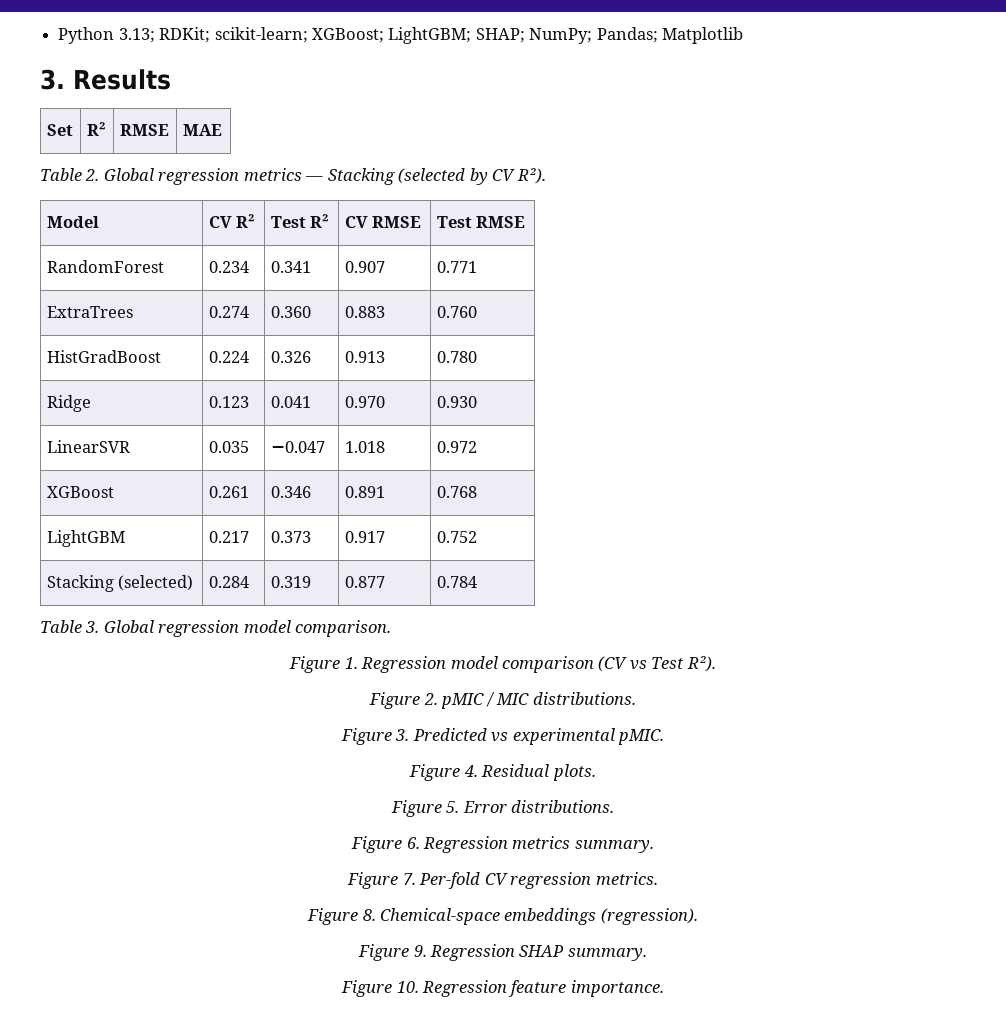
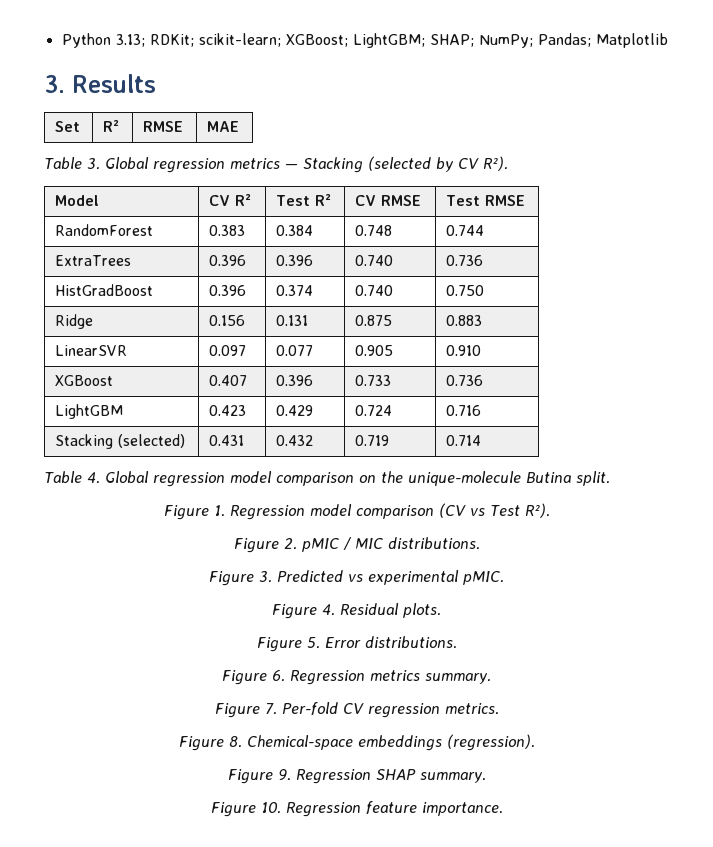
[85,169,100,181] 2. -> [86,158,100,170] 3.
[208,261,249,273] [270,261,311,273] [344,261,385,273] [436,261,477,273] [46,306,133,318] [208,306,249,318] [270,306,311,318] [344,306,385,318] [436,306,477,318] [46,350,161,363] [208,351,249,363] [270,351,311,363] [344,351,385,363] [436,351,477,363] [46,395,91,412] [208,396,249,408] [270,396,311,408] [344,396,385,408] [436,396,477,408] [46,440,130,453] [208,441,249,453] [270,441,325,453] [344,441,385,453] [436,441,477,453] [46,486,114,498] [208,486,249,498] [270,486,311,498] [344,486,385,498] [436,486,477,498] [46,530,125,547] [208,531,249,543] [270,531,311,543] [344,531,385,543] [436,531,477,543] [46,575,194,592] [208,576,249,588] [270,576,311,588] [344,576,385,588] [436,576,477,588] [40,620,100,633] 0.234 | 0.341 | 0.907 | 0.771 // ExtraTrees | 0.274 | 0.360 | 0.883 | 0.760 // HistGradBoost | 0.224 | 0.326 | 0.913 | 0.780 // Ridge | 0.123 | 0.041 | 0.970 | 0.930 // LinearSVR | 0.035 | −0.047 | 1.018 | 0.972 // XGBoost | 0.261 | 0.346 | 0.891 | 0.768 // LightGBM | 0.217 | 0.373 | 0.917 | 0.752 // Stacking (selected) | 0.284 | 0.319 | 0.877 | 0.784 // Table 3. -> [209,225,246,236] [276,225,314,236] [355,225,393,236] [446,225,485,236] [55,255,132,266] [209,255,247,266] [276,255,314,266] [355,255,394,266] [446,255,484,266] [55,284,154,296] [209,285,247,296] [276,285,314,296] [355,285,394,296] [446,285,485,296] [55,314,94,329] [209,315,246,326] [276,315,309,326] [355,315,393,326] [446,315,483,326] [55,345,128,356] [209,345,247,356] [276,345,314,356] [355,345,394,356] [446,345,482,356] [55,375,114,386] [209,375,248,386] [276,375,314,386] [355,375,392,386] [446,375,484,386] [55,404,124,419] [209,405,247,416] [276,405,314,416] [355,405,393,416] [446,405,482,416] [55,434,186,449] [209,435,245,446] [276,435,314,446] [355,435,390,446] [446,435,482,446] [44,471,100,484] 0.383 | 0.384 | 0.748 | 0.744 // ExtraTrees | 0.396 | 0.396 | 0.740 | 0.736 // HistGradBoost | 0.396 | 0.374 | 0.740 | 0.750 // Ridge | 0.156 | 0.131 | 0.875 | 0.883 // LinearSVR | 0.097 | 0.077 | 0.905 | 0.910 // XGBoost | 0.407 | 0.396 | 0.733 | 0.736 // LightGBM | 0.423 | 0.429 | 0.724 | 0.716 // Stacking (selected) | 0.431 | 0.432 | 0.719 | 0.714 // Table 4.
[295,620,392,637] comparison. -> [275,471,610,486] comparison on the unique-molecule Butina split.

